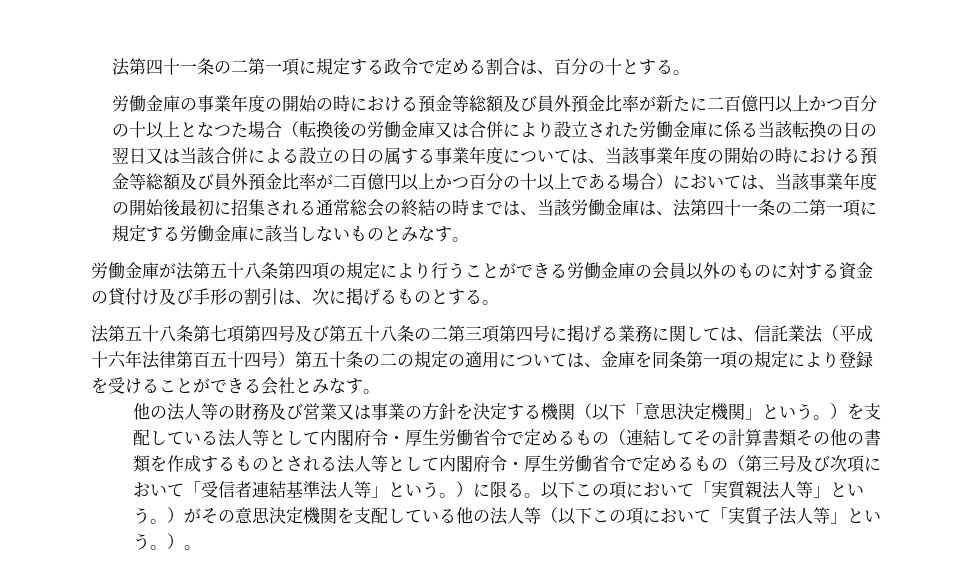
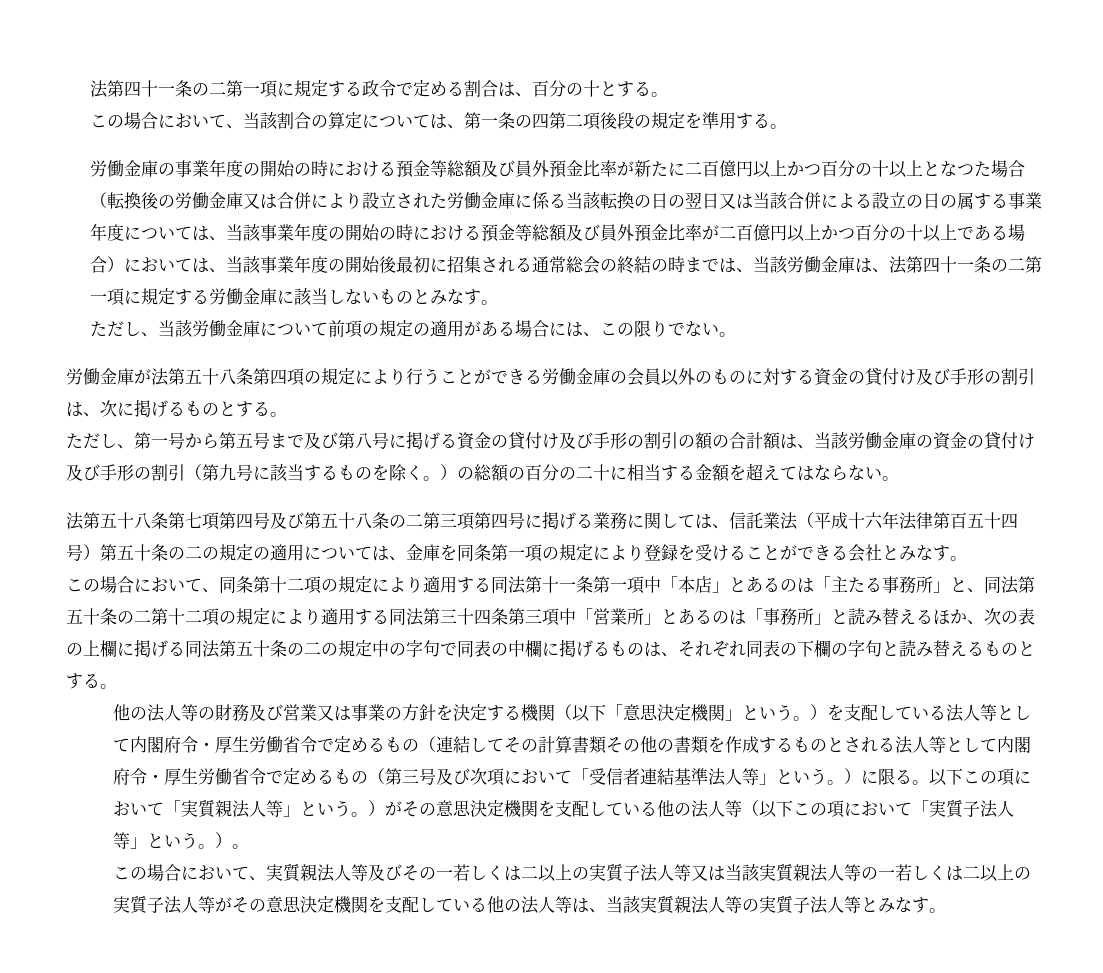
(691, 72) none -> [89,112,787,130] // この場合において、当該割合の算定については、第一条の四第二項後段の規定を準用する。
(470, 239) none -> [89,320,736,338] // ただし、当該労働金庫について前項の規定の適用がある場合には、この限りでない。
(499, 302) none -> [66,431,1035,450] [66,463,899,482] // ただし、第一号から第五号まで及び第八号に掲げる資金の貸付け及び手形の割引の額の合計額は、当該労働金庫の資金の貸付け及び手形の割引（第九号に該当するものを除く。）の総額の百分の二十に相当する金額を超えてはならない。
(380, 391) none -> [66,576,1035,594] [66,608,1035,626] [66,639,1035,658] [66,673,117,689] // この場合において、同条第十二項の規定により適用する同法第十一条第一項中「本店」とあるのは「主たる事務所」と、同法第五十条の二第十二項の規定により適用する同法第三十四条第三項中「営業所」とあるのは「事務所」と読み替えるほか、次の表の上欄に掲げる同法第五十条の二の規定中の字句で同表の中欄に掲げるものは、それぞれ同表の下欄の字句と読み替えるものとする。
(202, 547) none -> [113,864,1032,882] [113,896,947,914] // この場合において、実質親法人等及びその一若しくは二以上の実質子法人等又は当該実質親法人等の一若しくは二以上の実質子法人等がその意思決定機関を支配している他の法人等は、当該実質親法人等の実質子法人等とみなす。

